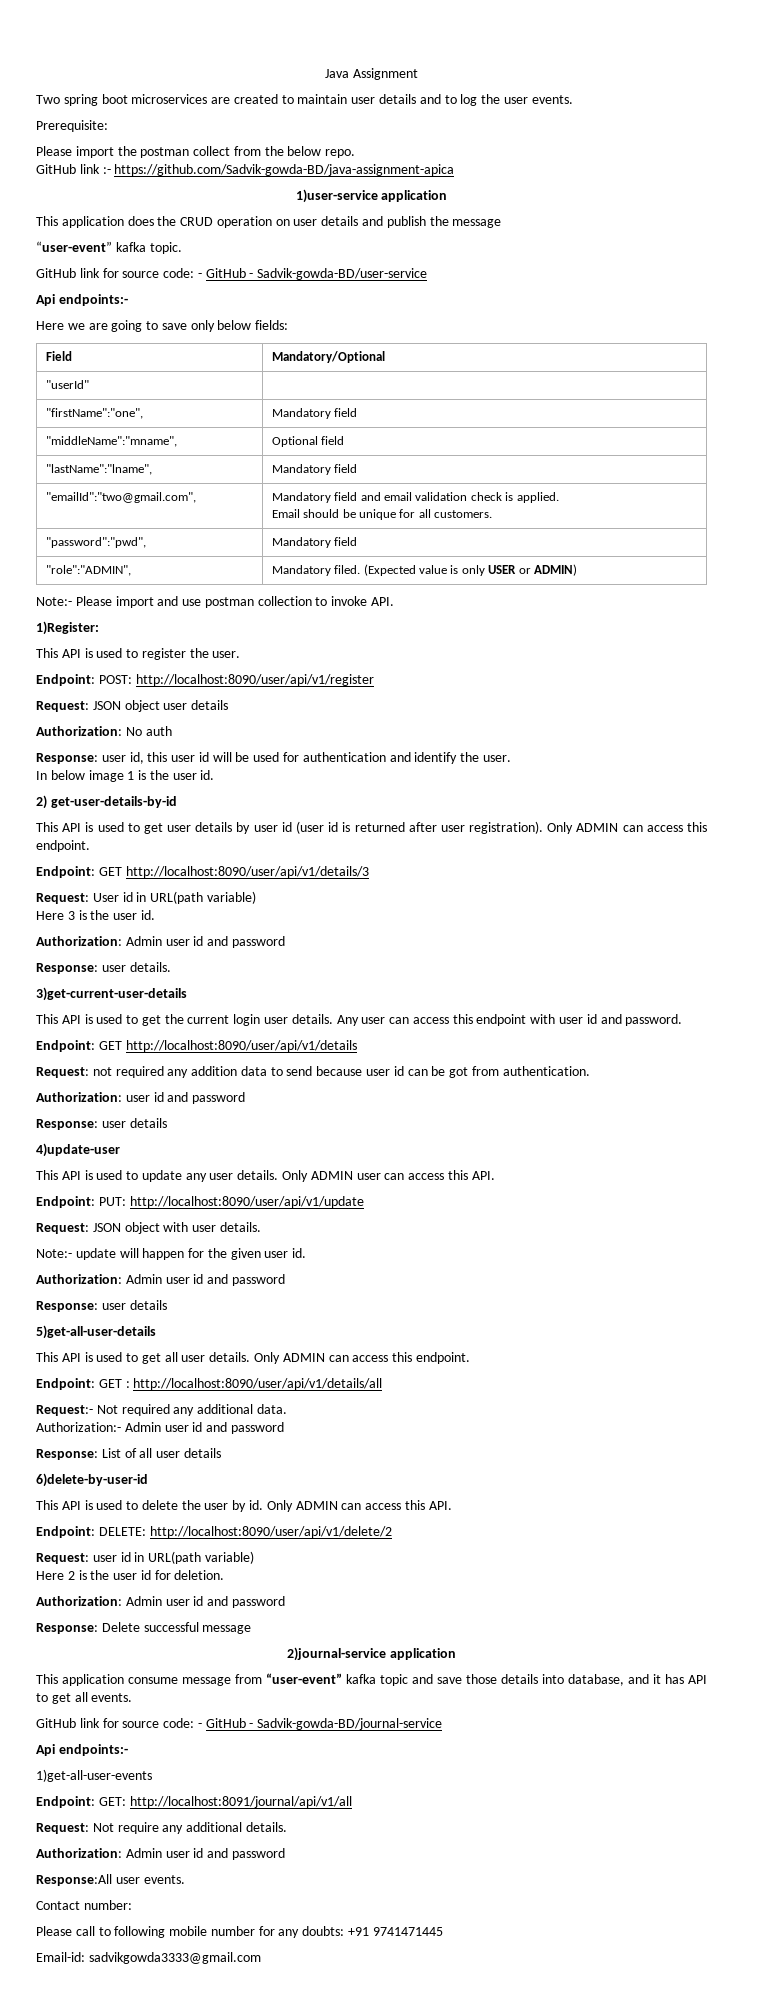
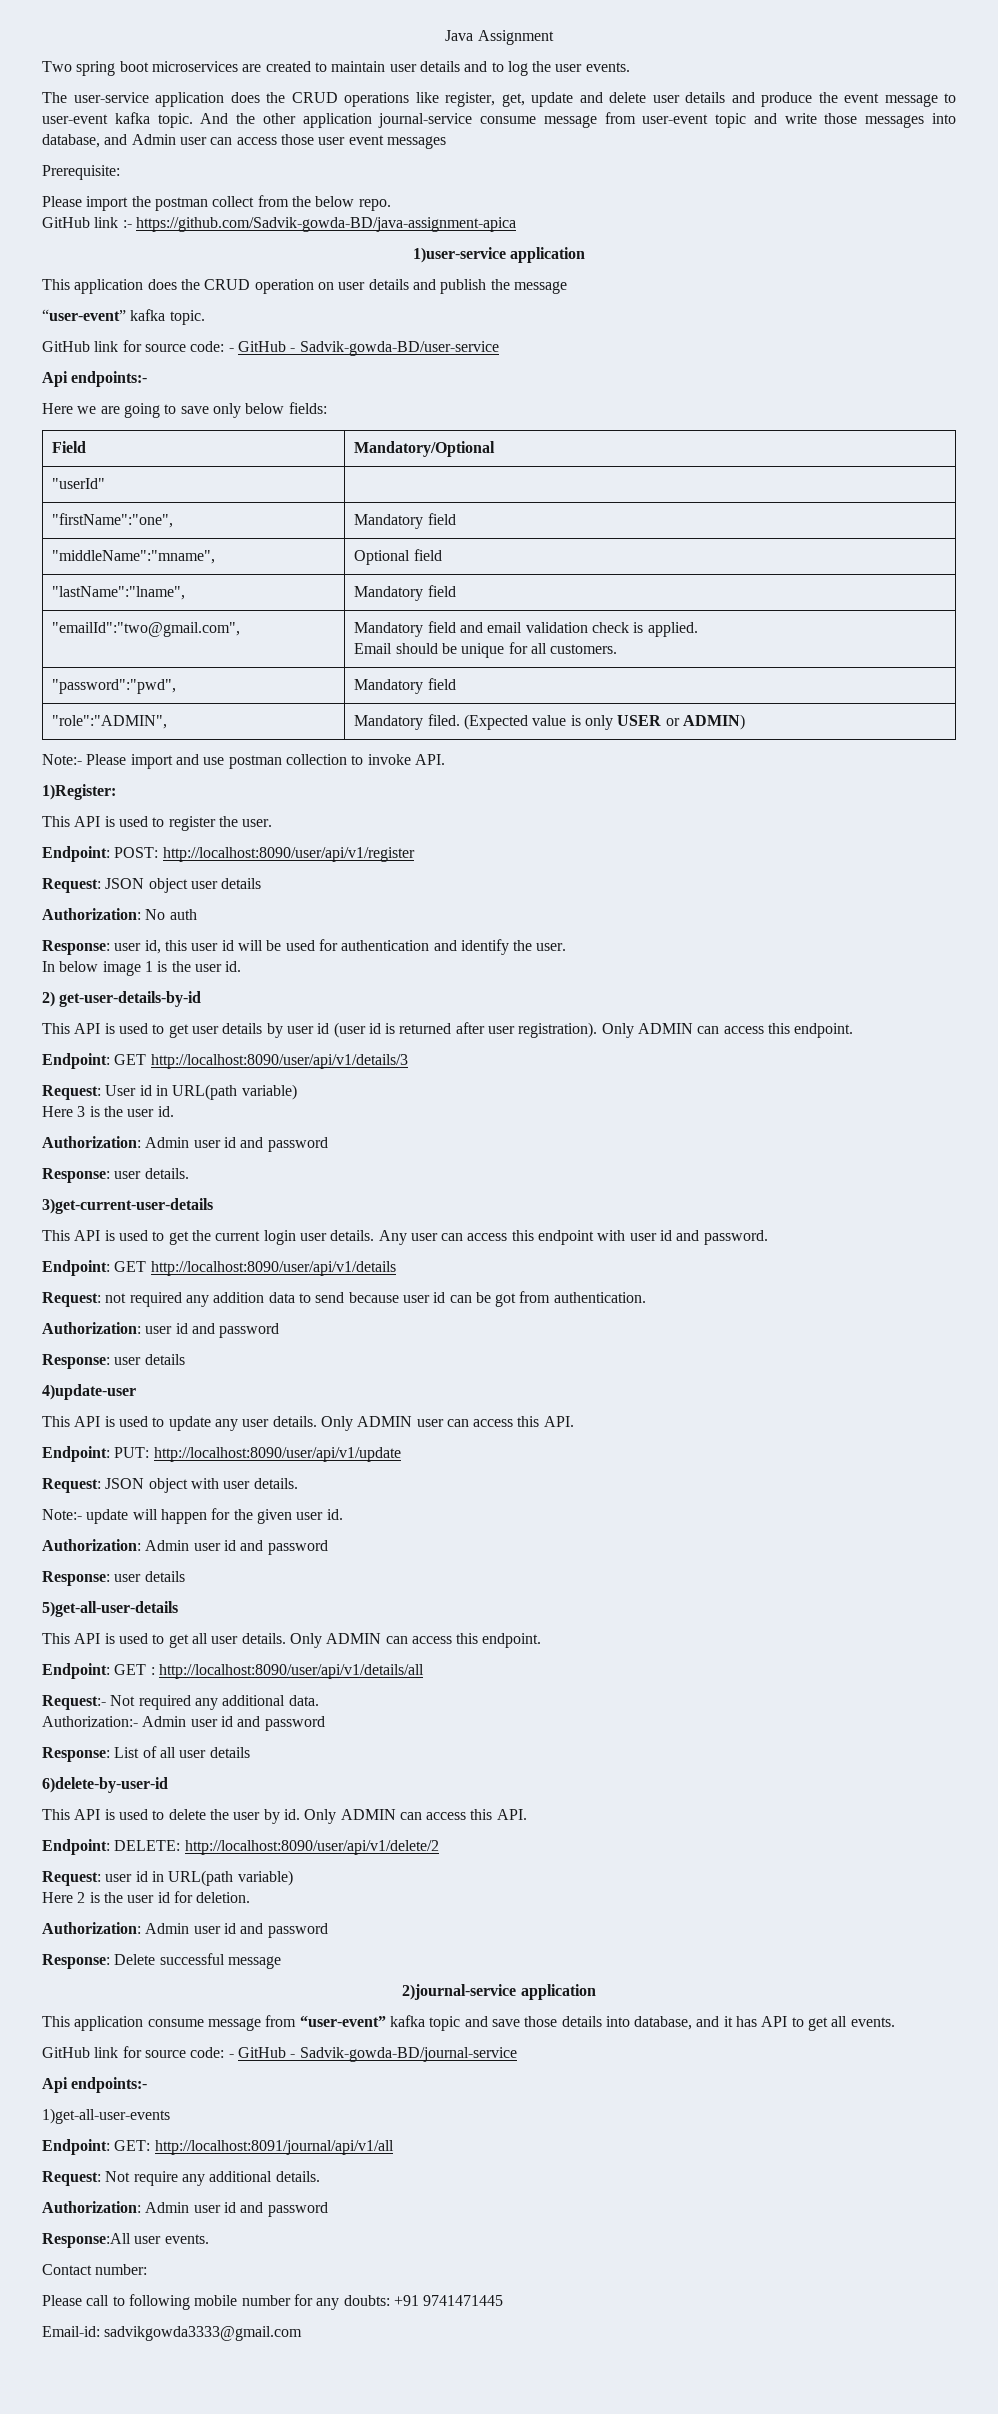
(573, 99) none -> [42,92,956,107] [42,112,956,128] [42,134,446,149] // The user-service application does the CRUD operations like register, get, update and delete user details and produce the event message to user-event kafka topic. And the other application journal-service consume message from user-event topic and write those messages into database, and Admin user can access those user event messages

